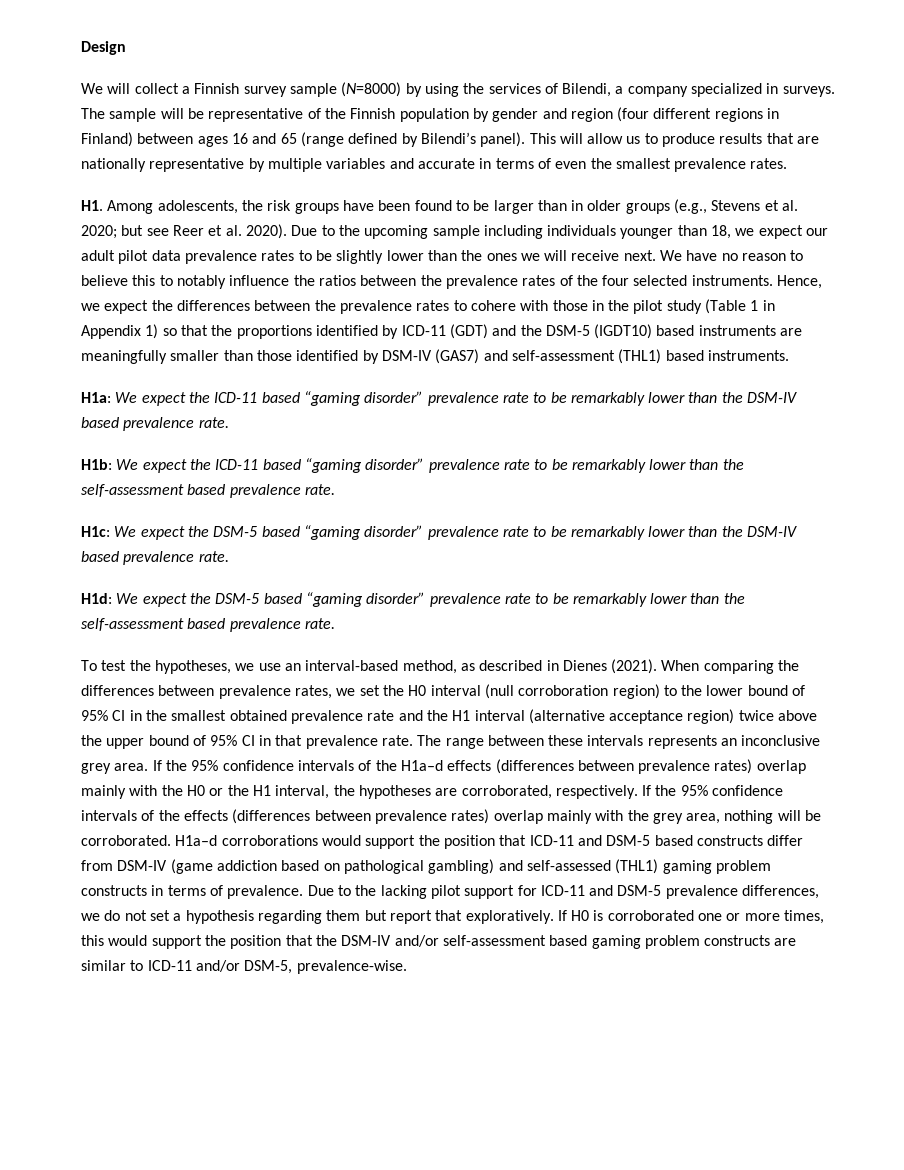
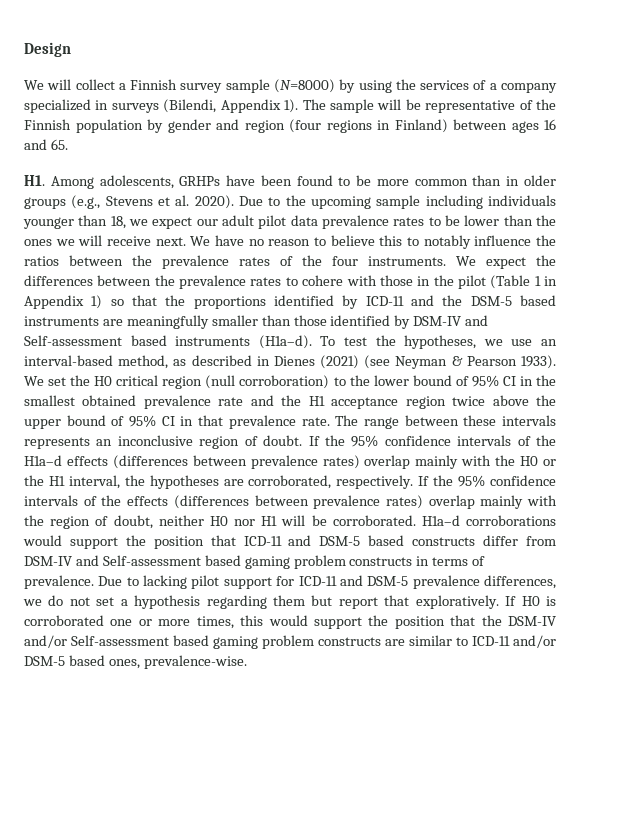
[562,83,612,97] Bilendi, -> (487, 85) none
[782,86,835,97] surveys. -> [111,99,299,113] surveys (Bilendi, Appendix 1).
[653,108,712,119] different -> (321, 126) none
[280,132,820,147] [81,158,788,172] 65 (range defined by Bilendi’s panel). This will allow us to produce results that are nationally representative by multiple variables and accurate in terms of even the smallest prevalence rates. -> [50,139,68,150] 65.
[241,200,339,214] the risk groups -> [179,176,221,186] GRHPs
[493,200,534,214] larger -> [376,179,468,186] more common
[81,225,242,239] 2020; but see Reer et al. -> (190, 200) none
[336,250,384,264] slightly -> (460, 220) none
[633,275,823,289] [81,303,100,311] selected instruments. Hence, we -> [368,256,476,266] instruments. We
[666,300,702,314] study -> (486, 282) none
[449,324,488,339] (GDT) -> (404, 301) none
[594,324,653,339] (IGDT10) -> (512, 301) none
[435,349,789,364] [81,391,798,406] [81,417,229,431] [81,458,744,473] [81,484,335,498] [81,525,798,540] [81,551,229,565] [81,592,745,607] [81,618,335,632] (GAS7) and self-assessment (THL1) based instruments. // H1a: We expect the ICD-11 based “gaming disorder” prevalence rate to be remarkably lower than the DSM-IV based prevalence rate. // H1b: We expect the ICD-11 based “gaming disorder” prevalence rate to be remarkably lower than the self-assessment based prevalence rate. // H1c: We expect the DSM-5 based “gaming disorder” prevalence rate to be remarkably lower than the DSM-IV based prevalence rate. // H1d: We expect the DSM-5 based “gaming disorder” prevalence rate to be remarkably lower than the self-assessment based prevalence rate. // -> [465,315,489,326] [24,335,312,349] and Self-assessment based instruments (H1a–d).
[611,659,800,674] [81,684,660,699] (2021). When comparing the differences between prevalence rates, we set the H0 interval (null corroboration region) -> [320,355,556,369] [24,375,330,389] (2021) (see Neyman & Pearson 1933). We set the H0 critical region (null corroboration)
[474,709,735,724] interval (alternative acceptance region) -> [331,396,446,409] acceptance region
[81,763,149,774] grey area. -> [199,435,303,449] region of doubt.
[652,810,774,824] grey area, nothing -> [50,515,278,529] region of doubt, neither H0 nor H1
[170,859,659,874] (game addiction based on pathological gambling) and self-assessed (THL1) -> [75,555,241,566] and Self-assessment based
[355,885,377,896] the -> (139, 581) none
[442,935,546,946] self-assessment -> [71,635,169,646] Self-assessment
[244,960,293,974] DSM-5, -> [24,655,140,669] DSM-5 based ones,

